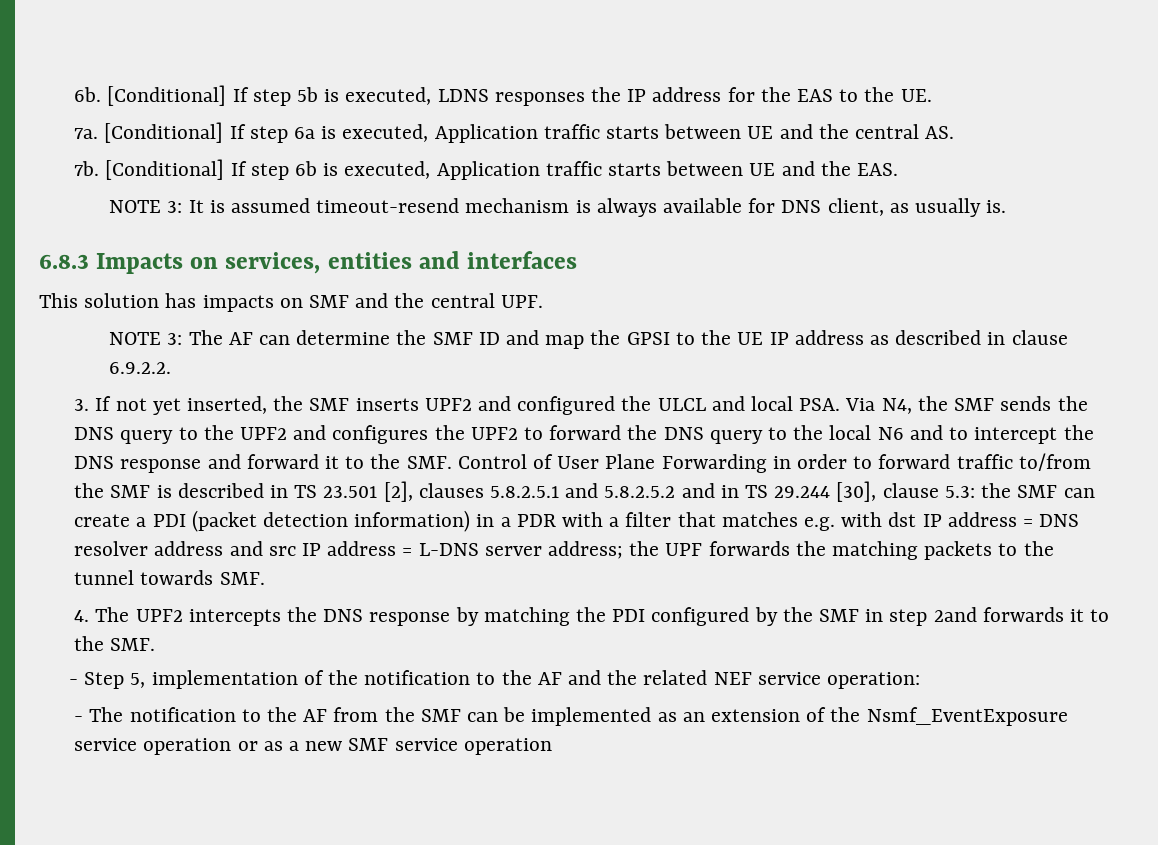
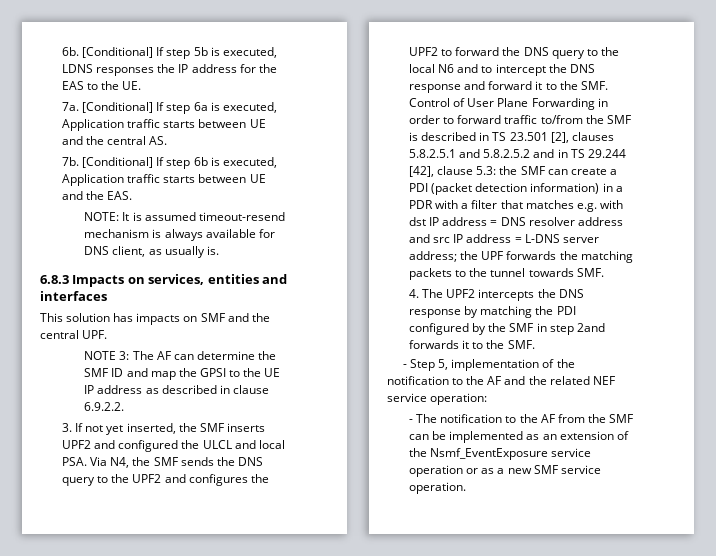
[109,200,183,213] NOTE 3: -> [84,212,120,221] NOTE:
[836,481,877,502] [30], -> [409,166,435,177] [42],
[463,738,552,755] operation -> [409,482,467,494] operation.

